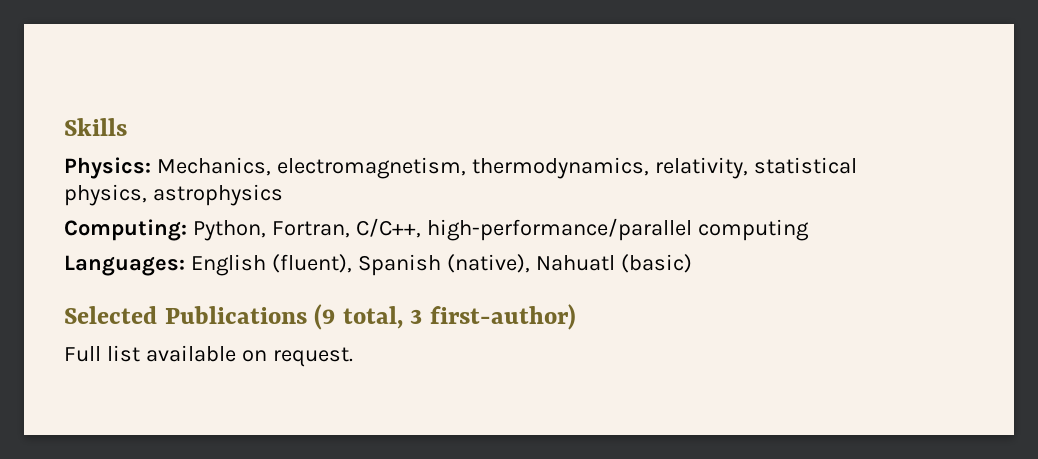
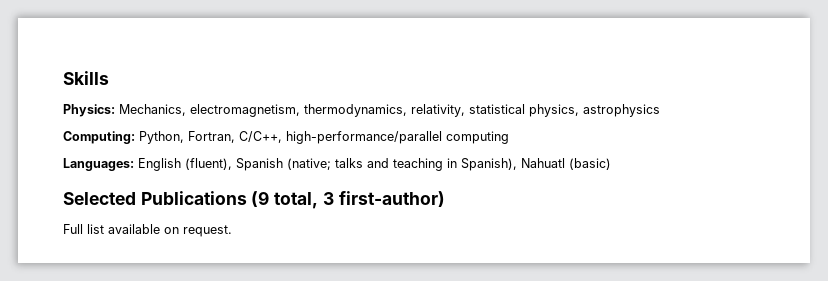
[446,254,530,273] (native), -> [287,158,517,171] (native; talks and teaching in Spanish),

